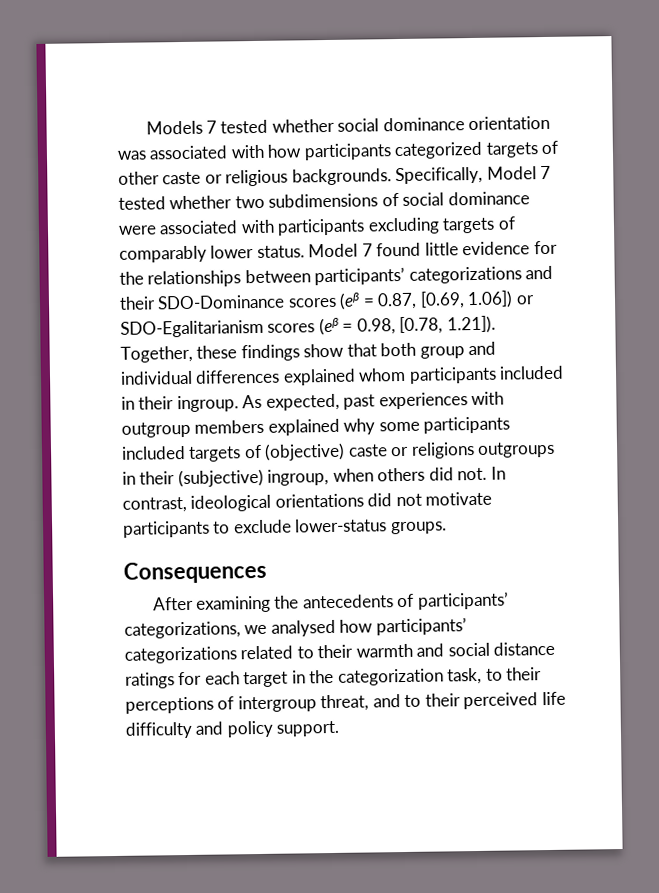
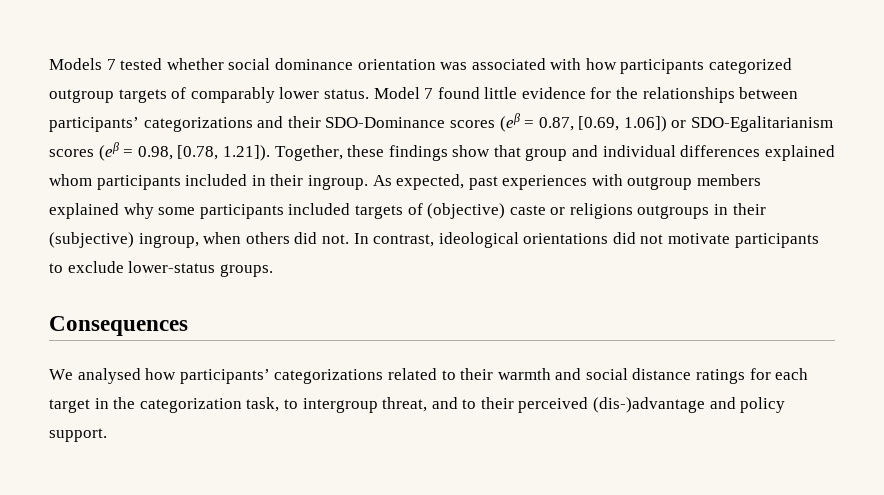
[485,140,559,158] [118,165,552,187] [118,191,530,210] [118,217,440,236] targets of other caste or religious backgrounds. Specifically, Model 7 tested whether two subdimensions of social dominance were associated with participants excluding -> [49,89,114,103] outgroup
[380,342,417,357] both -> (521, 151) none
[152,591,509,613] [124,621,268,639] After examining the antecedents of participants’ categorizations, we -> [49,369,73,380] We
[506,667,543,681] [125,696,235,714] their perceptions of -> (298, 404) none
[541,691,566,706] [125,721,193,739] life difficulty -> [593,397,706,413] (dis-)advantage

